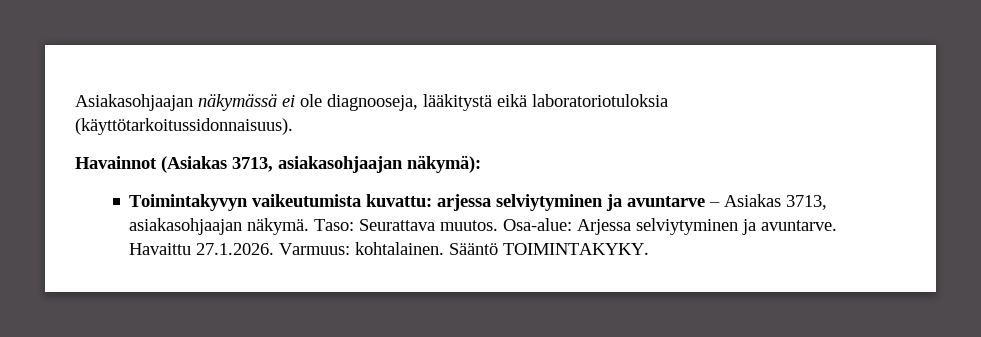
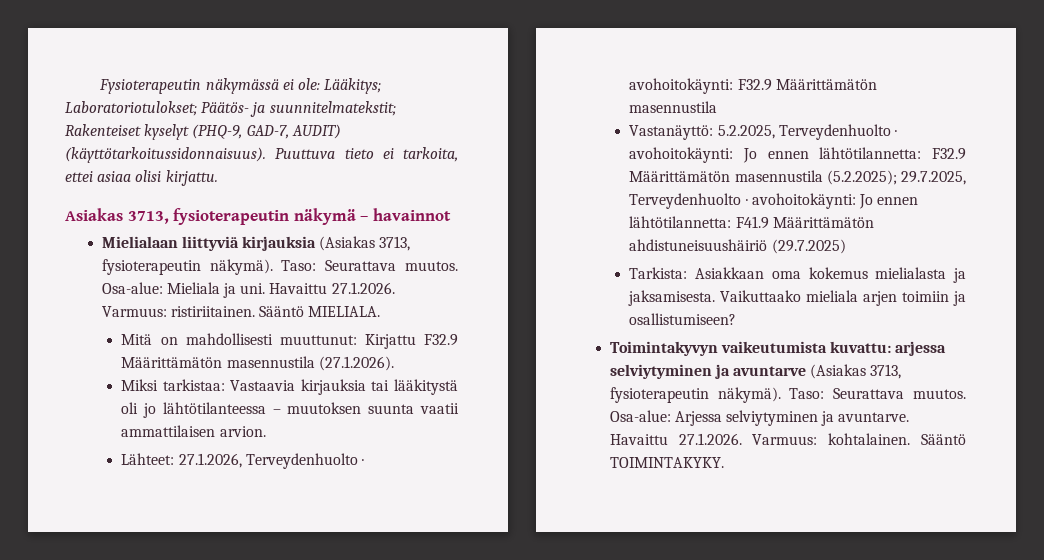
[75,94,193,111] Asiakasohjaajan -> [99,79,202,94] Fysioterapeutin
[300,94,668,111] [75,118,293,135] [75,155,481,173] ole diagnooseja, lääkitystä eikä laboratoriotuloksia (käyttötarkoitussidonnaisuus). // Havainnot (Asiakas 3713, asiakasohjaajan näkymä): -> [297,78,382,94] [65,101,396,117] [65,124,341,140] [65,147,458,163] [65,170,218,186] [65,208,451,225] [101,236,411,251] [101,259,458,275] [101,282,395,298] [101,306,381,317] [121,333,458,349] [121,356,394,371] [121,379,459,395] [121,402,459,418] [121,425,266,437] [121,453,364,469] [629,78,877,94] [629,101,718,113] [629,124,897,140] [629,147,966,163] [629,170,966,185] [629,193,919,209] [629,216,874,229] [629,239,846,254] [629,267,966,283] [628,290,966,306] [629,313,737,325] ole: Lääkitys; Laboratoriotulokset; Päätös- ja suunnitelmatekstit; Rakenteiset kyselyt (PHQ-9, GAD-7, AUDIT) (käyttötarkoitussidonnaisuus). Puuttuva tieto ei tarkoita, ettei asiaa olisi kirjattu. // Asiakas 3713, fysioterapeutin näkymä – havainnot // Mielialaan liittyviä kirjauksia (Asiakas 3713, fysioterapeutin näkymä). Taso: Seurattava muutos. Osa-alue: Mieliala ja uni. Havaittu 27.1.2026. Varmuus: ristiriitainen. Sääntö MIELIALA. // Mitä on mahdollisesti muuttunut: Kirjattu F32.9 Määrittämätön masennustila (27.1.2026). // Miksi tarkistaa: Vastaavia kirjauksia tai lääkitystä oli jo lähtötilanteessa – muutoksen suunta vaatii ammattilaisen arvion. // Lähteet: 27.1.2026, Terveydenhuolto · avohoitokäynti: F32.9 Määrittämätön masennustila // Vastanäyttö: 5.2.2025, Terveydenhuolto · avohoitokäynti: Jo ennen lähtötilannetta: F32.9 Määrittämätön masennustila (5.2.2025); 29.7.2025, Terveydenhuolto · avohoitokäynti: Jo ennen lähtötilannetta: F41.9 Määrittämätön ahdistuneisuushäiriö (29.7.2025) // Tarkista: Asiakkaan oma kokemus mielialasta ja jaksamisesta. Vaikuttaako mieliala arjen toimiin ja osallistumiseen?
[709,194,828,210] [129,218,310,235] – Asiakas 3713, asiakasohjaajan näkymä. -> [810,364,902,379] [609,387,781,403] (Asiakas 3713, fysioterapeutin näkymä).

